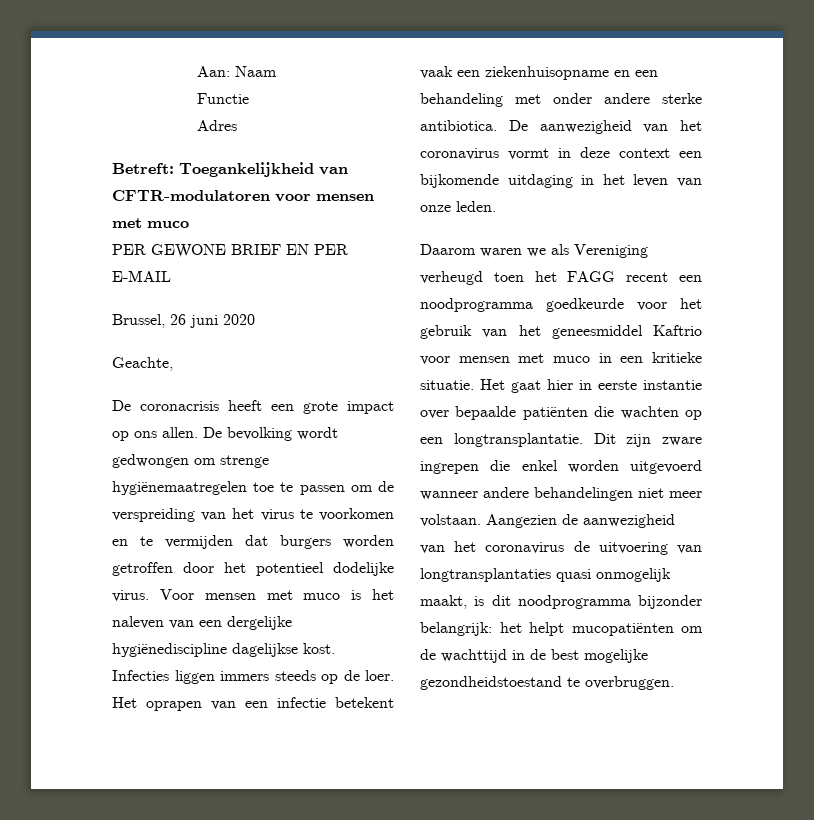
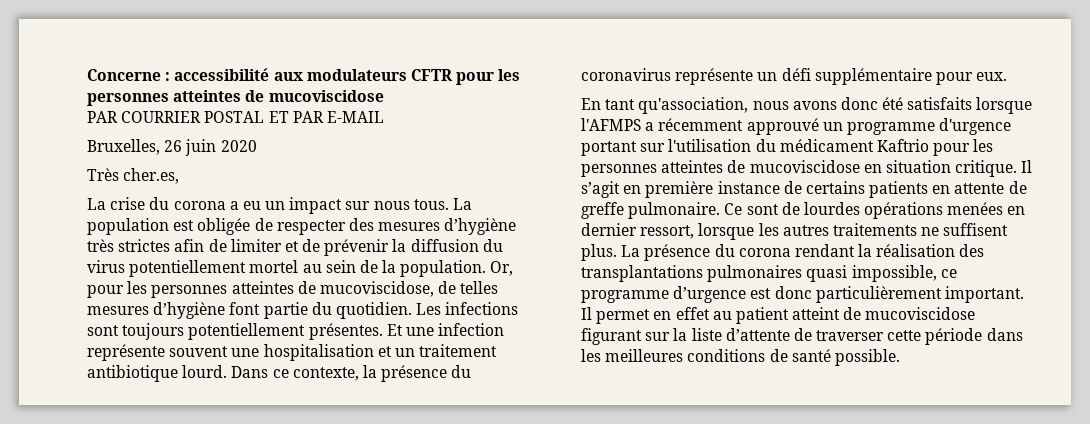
[196,66,277,77] [196,93,249,104] [196,120,237,131] [112,162,348,177] [112,190,374,202] [112,218,189,228] [112,244,348,258] [112,270,171,282] [112,314,255,328] [112,357,173,371] [112,400,394,414] [112,427,338,441] [112,454,269,468] [112,481,394,495] [112,508,394,522] [112,535,394,549] [112,562,394,576] [112,589,394,602] [112,616,292,630] [112,643,335,657] [112,670,394,684] [112,697,394,711] [420,66,658,80] [420,93,702,107] [420,120,702,134] [420,147,702,160] [420,174,702,188] [420,201,496,212] [420,244,648,258] [420,271,702,285] [420,298,702,312] [420,325,702,339] [420,352,702,365] [420,379,702,393] [420,406,702,420] [420,433,702,447] [420,460,702,474] [420,487,702,501] [420,514,675,528] [420,541,702,555] [420,568,671,582] [420,595,702,609] [420,622,703,636] [420,649,648,663] [420,676,674,690] Aan: Naam // Functie // Adres // Betreft: Toegankelijkheid van CFTR-modulatoren voor mensen met muco // PER GEWONE BRIEF EN PER E-MAIL // Brussel, 26 juni 2020 // Geachte, // De coronacrisis heeft een grote impact op ons allen. De bevolking wordt gedwongen om strenge hygiënemaatregelen toe te passen om de verspreiding van het virus te voorkomen en te vermijden dat burgers worden getroffen door het potentieel dodelijke virus. Voor mensen met muco is het naleven van een dergelijke hygiënediscipline dagelijkse kost. Infecties liggen immers steeds op de loer. Het oprapen van een infectie betekent vaak een ziekenhuisopname en een behandeling met onder andere sterke antibiotica. De aanwezigheid van het coronavirus vormt in deze context een bijkomende uitdaging in het leven van onze leden. // Daarom waren we als Vereniging verheugd toen het FAGG recent een noodprogramma goedkeurde voor het gebruik van het geneesmiddel Kaftrio voor mensen met muco in een kritieke situatie. Het gaat hier in eerste instantie over bepaalde patiënten die wachten op een longtransplantatie. Dit zijn zware ingrepen die enkel worden uitgevoerd wanneer andere behandelingen niet meer volstaan. Aangezien de aanwezigheid van het coronavirus de uitvoering van longtransplantaties quasi onmogelijk maakt, is dit noodprogramma bijzonder belangrijk: het helpt mucopatiënten om de wachttijd in de best mogelijke gezondheidstoestand te overbruggen. -> [87,68,521,85] [87,90,384,106] [87,111,384,123] [87,139,257,156] [87,168,180,184] [87,197,473,214] [87,218,517,235] [87,239,503,256] [87,260,514,277] [87,281,499,298] [87,302,519,319] [87,323,505,340] [87,344,498,361] [87,365,472,382] [581,68,1008,85] [581,97,1033,114] [581,118,1012,135] [581,139,994,156] [581,160,1033,177] [581,181,1027,198] [581,202,1026,219] [581,223,1009,240] [581,244,985,261] [581,265,957,282] [581,286,1024,303] [581,307,976,324] [581,328,1023,345] [581,349,900,366] Concerne : accessibilité aux modulateurs CFTR pour les personnes atteintes de mucoviscidose // PAR COURRIER POSTAL ET PAR E-MAIL // Bruxelles, 26 juin 2020 // Très cher.es, // La crise du corona a eu un impact sur nous tous. La population est obligée de respecter des mesures d’hygiène très strictes afin de limiter et de prévenir la diffusion du virus potentiellement mortel au sein de la population. Or, pour les personnes atteintes de mucoviscidose, de telles mesures d’hygiène font partie du quotidien. Les infections sont toujours potentiellement présentes. Et une infection représente souvent une hospitalisation et un traitement antibiotique lourd. Dans ce contexte, la présence du coronavirus représente un défi supplémentaire pour eux. // En tant qu'association, nous avons donc été satisfaits lorsque l'AFMPS a récemment approuvé un programme d'urgence portant sur l'utilisation du médicament Kaftrio pour les personnes atteintes de mucoviscidose en situation critique. Il s’agit en première instance de certains patients en attente de greffe pulmonaire. Ce sont de lourdes opérations menées en dernier ressort, lorsque les autres traitements ne suffisent plus. La présence du corona rendant la réalisation des transplantations pulmonaires quasi impossible, ce programme d’urgence est donc particulièrement important. Il permet en effet au patient atteint de mucoviscidose figurant sur la liste d’attente de traverser cette période dans les meilleures conditions de santé possible.

